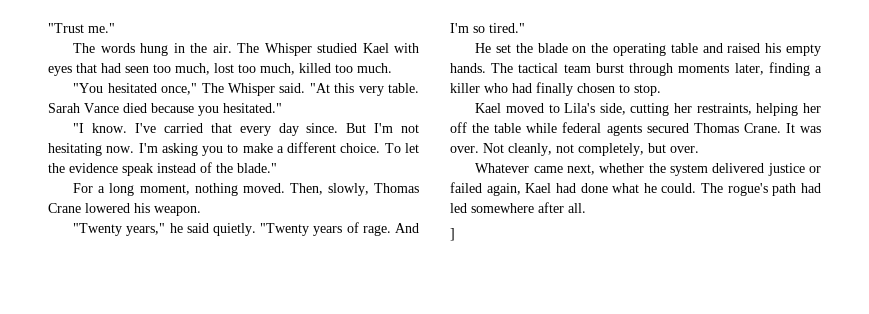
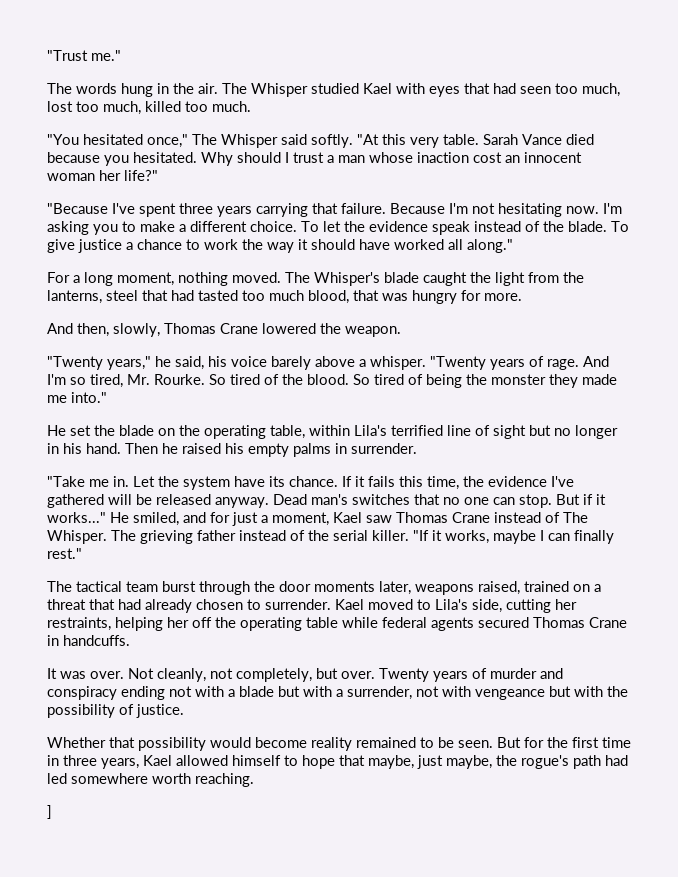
[279,83,306,93] said. -> [281,134,353,148] said softly.
[223,103,282,113] [73,123,367,136] hesitated." // "I know. I've carried that every day since. But -> [133,152,582,166] [47,170,158,181] [47,203,445,217] hesitated. Why should I trust a man whose inaction cost an innocent woman her life?" // "Because I've spent three years carrying that failure. Because
[237,163,277,173] blade." -> [568,221,629,232] [47,239,513,253] blade. To give justice a chance to work the way it should have worked all along."
[289,183,323,195] Then, -> [285,272,584,286] [47,290,522,304] [47,323,109,337] The Whisper's blade caught the light from the lanterns, steel that had tasted too much blood, that was hungry for more. // And then,
[134,203,150,213] his -> [320,323,341,334] the
[186,223,257,236] said quietly. -> [175,356,426,370] said, his voice barely above a whisper.
[489,23,525,33] tired." -> [90,374,617,388] [47,392,107,403] tired, Mr. Rourke. So tired of the blood. So tired of being the monster they made me into."
[670,43,821,56] [450,63,486,73] table and raised his empty hands. -> [270,425,618,439] [47,443,417,457] [47,476,574,490] [47,494,606,508] [47,512,588,526] [47,530,614,544] [47,548,82,559] table, within Lila's terrified line of sight but no longer in his hand. Then he raised his empty palms in surrender. // "Take me in. Let the system have its chance. If it fails this time, the evidence I've gathered will be released anyway. Dead man's switches that no one can stop. But if it works..." He smiled, and for just a moment, Kael saw Thomas Crane instead of The Whisper. The grieving father instead of the serial killer. "If it works, maybe I can finally rest." //
[678,62,822,76] [450,82,573,96] moments later, finding a killer who had finally -> [254,581,601,595] [47,599,192,613] the door moments later, weapons raised, trained on a threat that had already
[634,84,661,96] stop. // -> [265,599,331,610] surrender.
(490, 128) none -> [240,617,302,631] operating
[743,123,781,133] Crane. -> [589,617,627,628] [47,635,130,646] Crane in handcuffs. //
[475,163,821,176] [450,182,724,196] // Whatever came next, whether the system delivered justice or failed again, Kael had done what he could. The -> [379,668,563,682] [47,686,628,700] [47,704,184,718] [47,737,631,751] [47,755,517,769] Twenty years of murder and conspiracy ending not with a blade but with a surrender, not with vengeance but with the possibility of justice. // Whether that possibility would become reality remained to be seen. But for the first time in three years, Kael allowed himself to hope that maybe, just maybe, the
[538,202,586,213] after all. -> [152,773,254,787] worth reaching.

